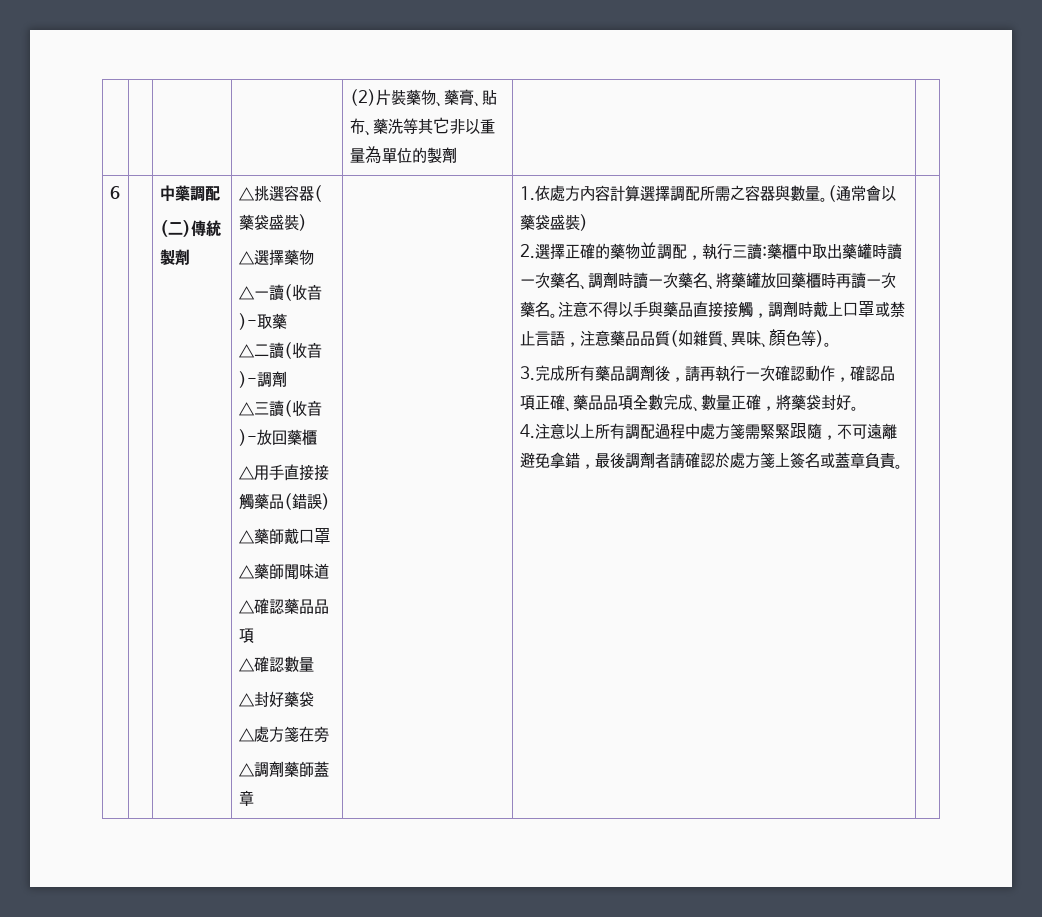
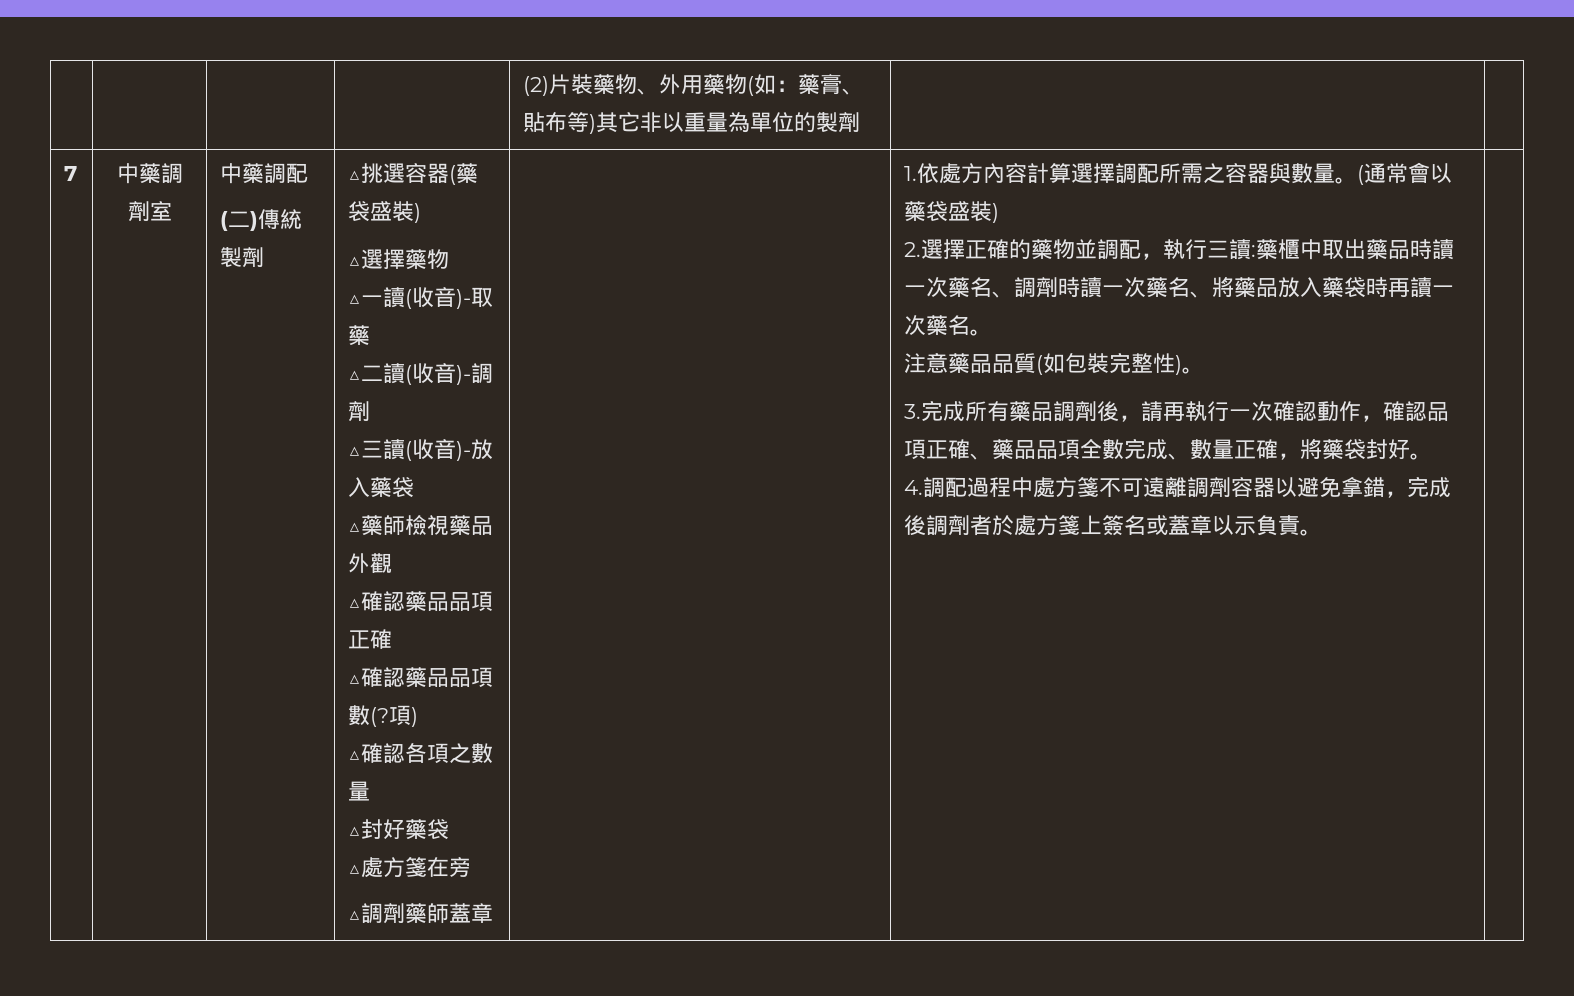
(444, 104) none -> [659,74,799,96] 外用藥物(如：
[364,118,418,136] 、藥洗等 -> [567,112,597,134] 等)
[109,186,120,199] 6 | -> [64,166,78,181] [116,163,183,184] [127,201,172,222] 7 | 中藥調劑室
[271,429,317,445] [237,464,329,481] [238,493,330,510] [237,528,331,544] [237,563,329,580] [237,598,329,615] [238,628,254,644] [237,656,284,673] 回藥櫃 // △用手直接接觸藥品(錯誤) // △藥師戴口罩 // △藥師聞味道 // △確認藥品品項 // △確認 -> [348,477,415,498] [348,515,494,536] [348,553,393,573] [348,591,494,612] [348,629,393,649] [348,667,494,688] [348,705,419,727] [348,743,472,764] 入藥袋 // △藥師檢視藥品外觀 // △確認藥品品項正確 // △確認藥品品項數(?項) // △確認各項之
[856,243,872,260] 罐 -> [1388,240,1411,259] 品
[745,272,821,289] 罐放回藥櫃 -> [1256,277,1367,298] 品放入藥袋
[557,301,905,318] [519,331,580,347] 注意不得以手與藥品直接接觸，調劑時戴上口罩或禁止言語， -> (993, 332) //
[692,329,816,348] 雜質、異味、顏色等 -> [1065,352,1176,373] 包裝完整性
[534,423,625,440] 注意以上所有 -> (924, 487) none
[744,423,897,440] 需緊緊跟隨，不可遠離 -> [1099,477,1298,498] 不可遠離調劑容器以
[594,453,610,469] 最 -> [1407,476,1452,497] 完成
[669,452,715,469] 請確認 -> (993, 525) none
(865, 460) none -> [1212,515,1257,535] 以示

